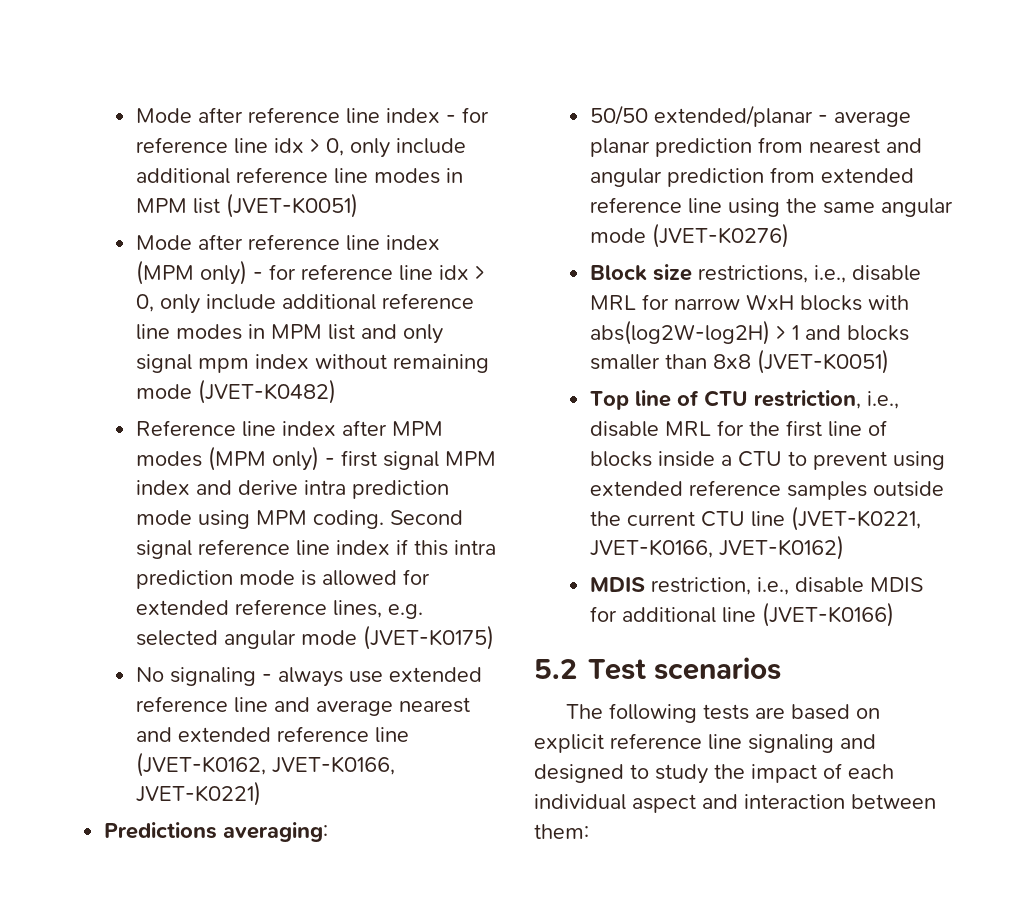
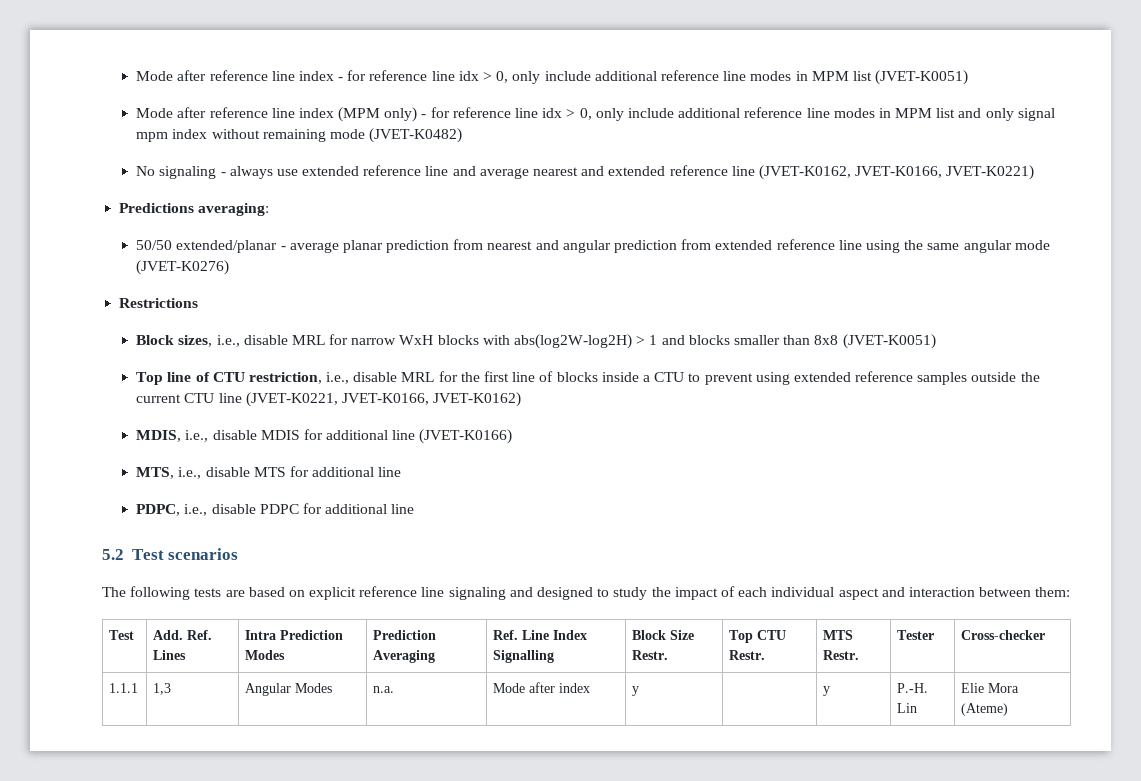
[135,420,443,437] [135,446,496,471] [135,480,449,499] [135,510,463,529] [135,539,496,559] [135,569,430,589] [135,599,423,619] [135,625,494,650] // Reference line index after MPM modes (MPM only) - first signal MPM index and derive intra prediction mode using MPM coding. Second signal reference line index if this intra prediction mode is allowed for extended reference lines, e.g. selected angular mode (JVET-K0175) -> (463, 135) none
[589,264,808,283] // Block size restrictions, -> [119,298,199,308] [136,335,213,347] // Restrictions // Block sizes,
[589,577,751,595] MDIS restriction, -> [136,430,182,442] MDIS,
(894, 614) none -> [136,466,402,479] [136,503,415,516] // MTS, i.e., disable MTS for additional line // PDPC, i.e., disable PDPC for additional line
(589, 831) none -> [109,630,135,640] [153,630,213,640] [153,650,187,660] [245,630,344,640] [245,650,286,660] [373,630,437,640] [373,650,436,663] [493,630,588,640] [493,650,555,663] [632,630,695,640] [632,650,669,660] [729,630,787,643] [729,650,766,660] [823,630,854,640] [823,650,860,660] [897,630,935,640] [961,630,1046,640] [109,683,139,693] [153,683,172,695] [245,683,333,696] [373,686,395,693] [493,682,591,693] [632,686,640,696] [823,686,831,696] [897,683,929,693] [897,703,918,713] [961,683,1020,693] [961,703,1009,716] // Test | Add. Ref. Lines | Intra Prediction Modes | Prediction Averaging | Ref. Line Index Signalling | Block Size Restr. | Top CTU Restr. | MTS Restr. | Tester | Cross-checker // 1.1.1 | 1,3 | Angular Modes | n.a. | Mode after index | y | | y | P.-H. Lin | Elie Mora (Ateme)

